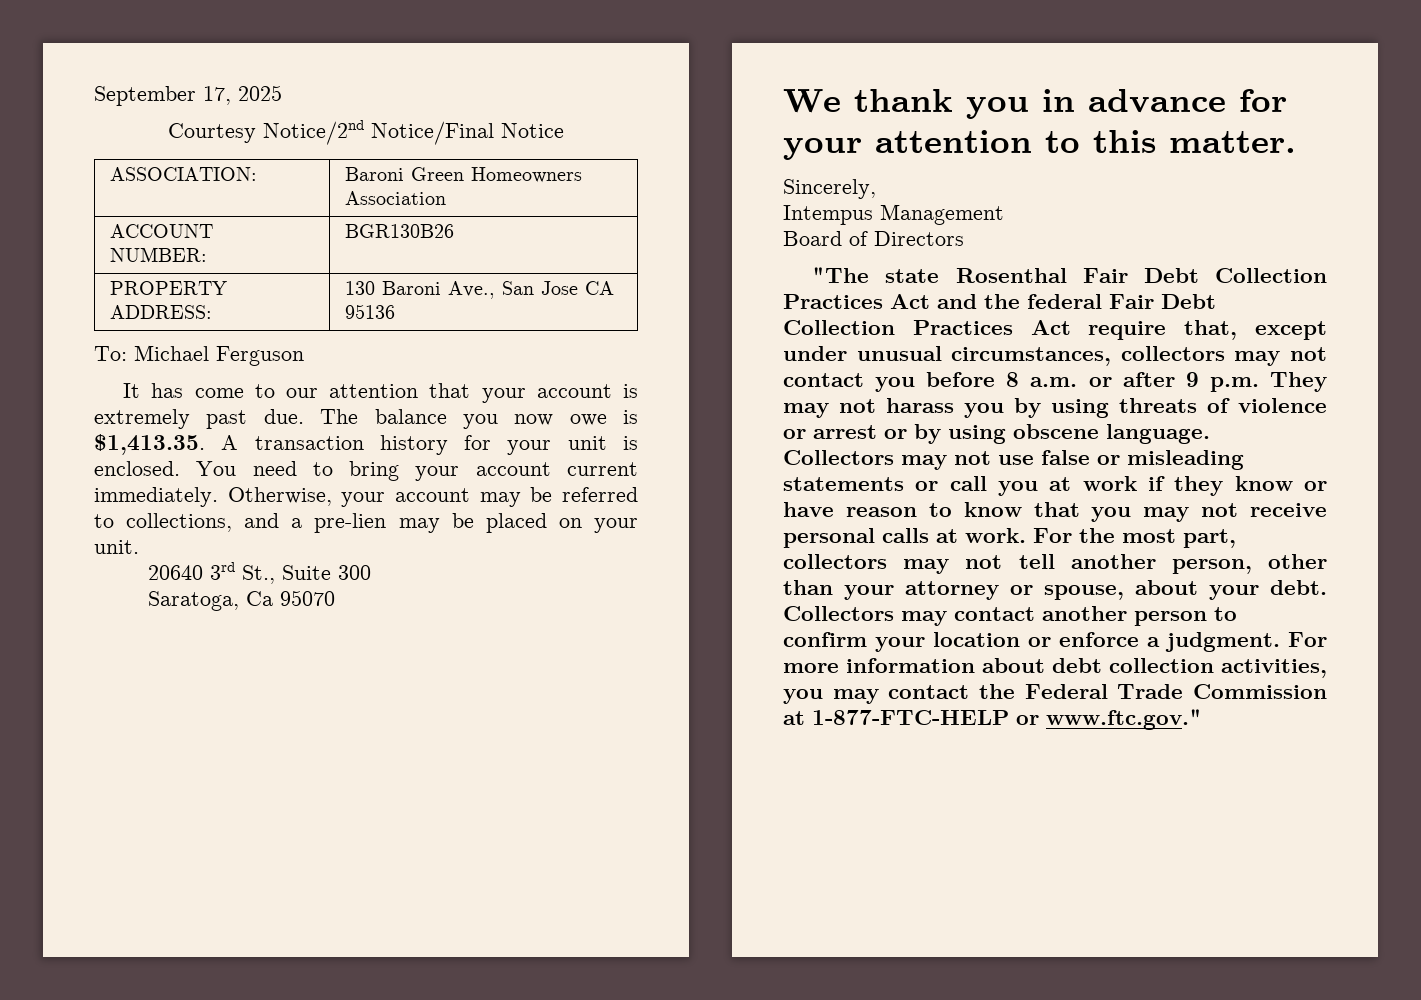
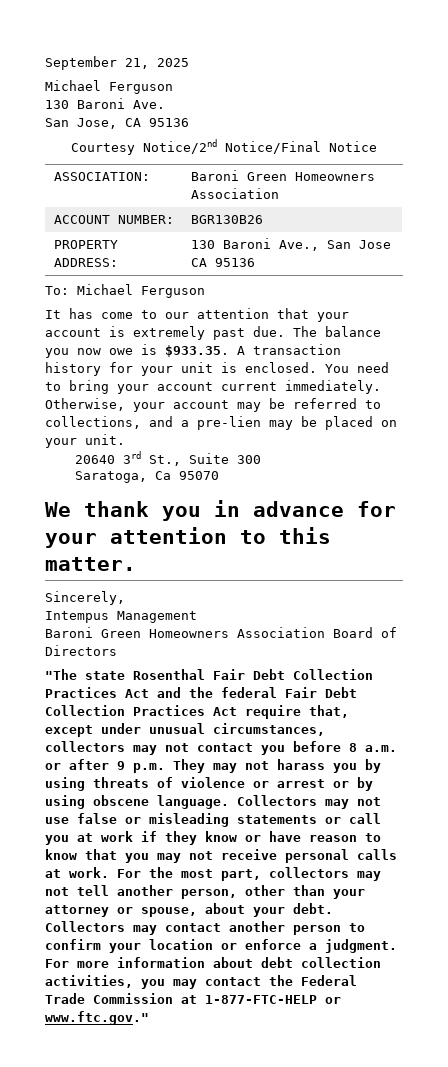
[203,86,231,105] 17, -> [125,58,149,69] 21,
(282, 93) none -> [45,80,173,94] [45,98,165,109] [45,118,189,129] // Michael Ferguson // 130 Baroni Ave. // San Jose, CA 95136
[94,434,205,455] $1,413.35. -> [165,345,229,357] $933.35.
(1004, 214) none -> [45,627,325,638] Baroni Green Homeowners Association

